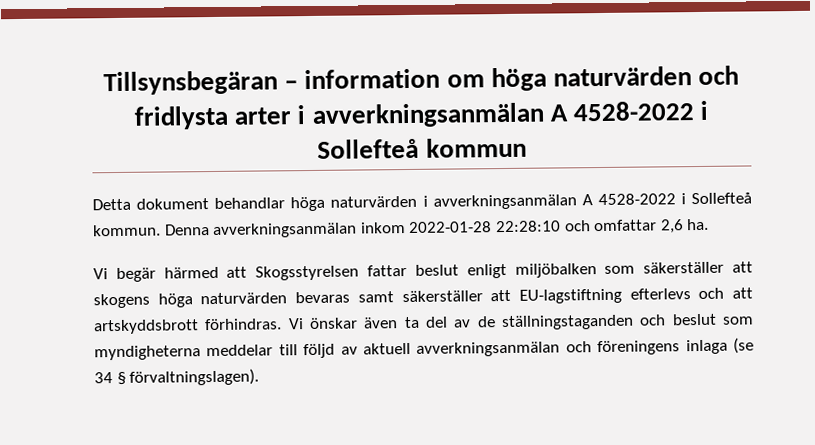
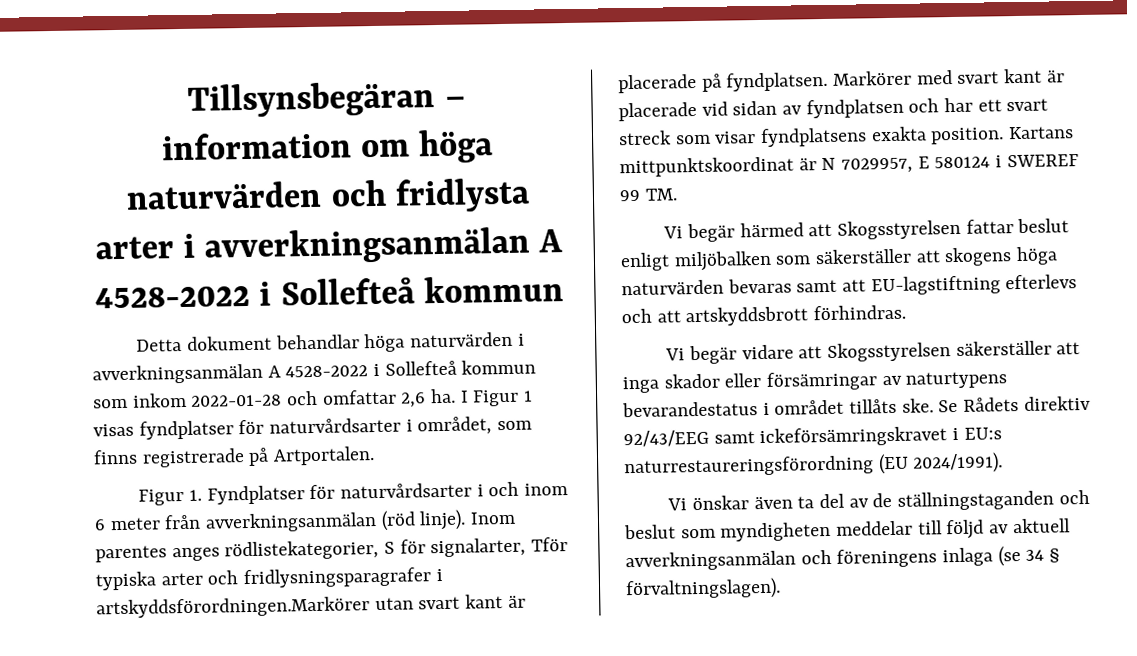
[93,222,358,239] kommun. Denna avverkningsanmälan -> [461,359,537,375] [93,398,128,409] kommun som
[494,220,561,233] 22:28:10 -> (283, 400) none
(710, 224) none -> [459,389,534,407] [93,416,533,440] [93,446,376,468] [138,481,568,506] [94,509,517,533] [95,537,569,563] [95,567,443,591] [96,594,526,619] [618,68,1065,94] [618,97,1049,122] [618,126,1075,147] [619,154,1079,178] [619,188,678,202] I Figur 1 visas fyndplatser för naturvårdsarter i området, som finns registrerade på Artportalen. // Figur 1. Fyndplatser för naturvårdsarter i och inom 6 meter från avverkningsanmälan (röd linje). Inom parentes anges rödlistekategorier, S för signalarter, Tför typiska arter och fridlysningsparagrafer i artskyddsförordningen.Markörer utan svart kant är placerade på fyndplatsen. Markörer med svart kant är placerade vid sidan av fyndplatsen och har ett svart streck som visar fyndplatsens exakta position. Kartans mittpunktskoordinat är N 7029957, E 580124 i SWEREF 99 TM.
[401,290,483,303] säkerställer -> (838, 286) none
(283, 324) none -> [665,340,1081,365] [622,371,1008,394] [622,395,1091,418] [623,426,1002,448] [624,452,1004,478] // Vi begär vidare att Skogsstyrelsen säkerställer att inga skador eller försämringar av naturtypens bevarandestatus i området tillåts ske. Se Rådets direktiv 92/43/EEG samt ickeförsämringskravet i EU:s naturrestaureringsförordning (EU 2024/1991). //
[94,345,201,361] myndigheterna -> [720,521,832,542] myndigheten

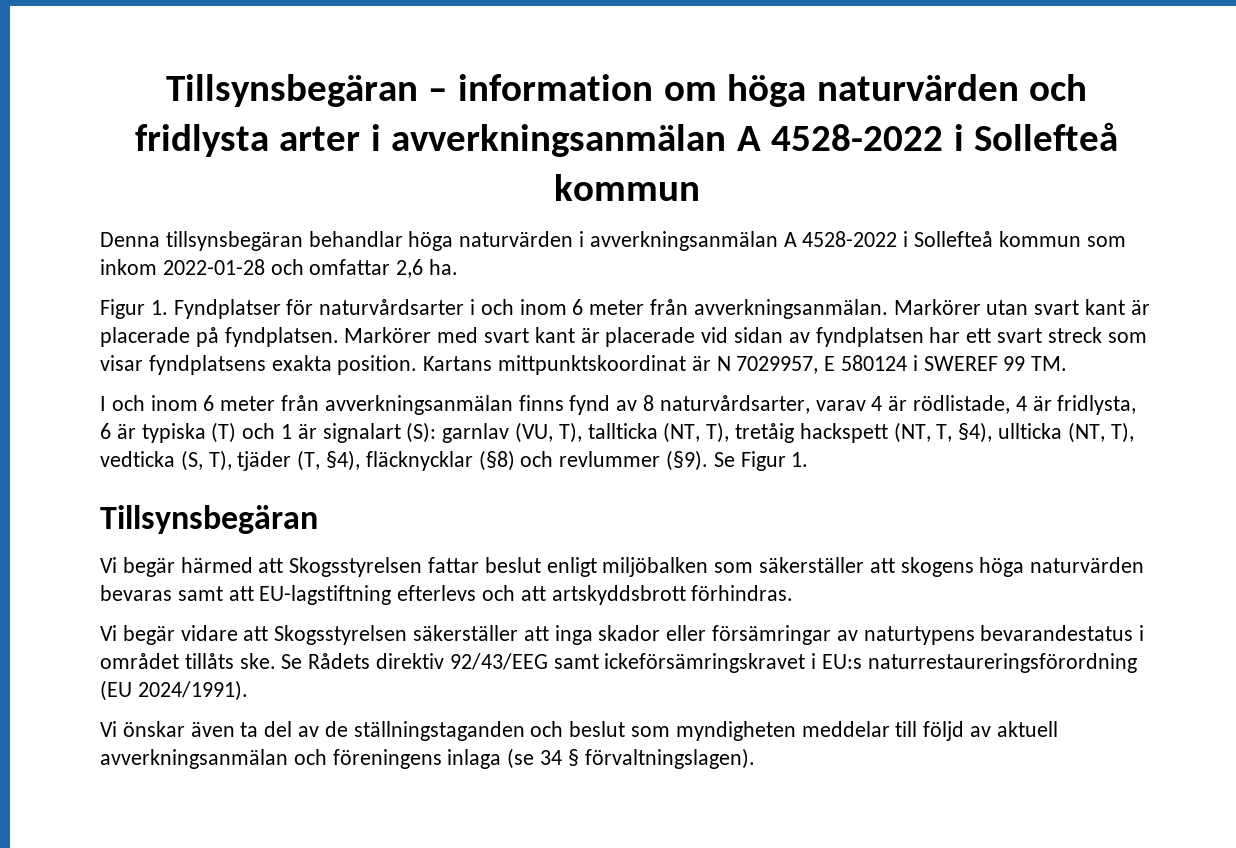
[136,335,272,352] Detta dokument -> [100,231,303,251] Denna tillsynsbegäran
[459,389,534,407] [93,416,533,440] [93,446,376,468] I Figur 1 visas fyndplatser för naturvårdsarter i området, som finns registrerade på Artportalen. -> (459, 267) none
[205,509,517,533] [95,537,569,563] [95,567,443,591] [96,596,370,619] avverkningsanmälan (röd linje). Inom parentes anges rödlistekategorier, S för signalarter, Tför typiska arter och fridlysningsparagrafer i artskyddsförordningen.Markörer -> [693,299,981,319] avverkningsanmälan. Markörer
[908,98,940,113] och -> (924, 337) none
(678, 194) none -> [100,395,1137,415] [100,422,1134,443] [100,450,809,471] [100,505,318,534] // I och inom 6 meter från avverkningsanmälan finns fynd av 8 naturvårdsarter, varav 4 är rödlistade, 4 är fridlysta, 6 är typiska (T) och 1 är signalart (S): garnlav (VU, T), tallticka (NT, T), tretåig hackspett (NT, T, §4), ullticka (NT, T), vedticka (S, T), tjäder (T, §4), fläcknycklar (§8) och revlummer (§9). Se Figur 1. // Tillsynsbegäran

